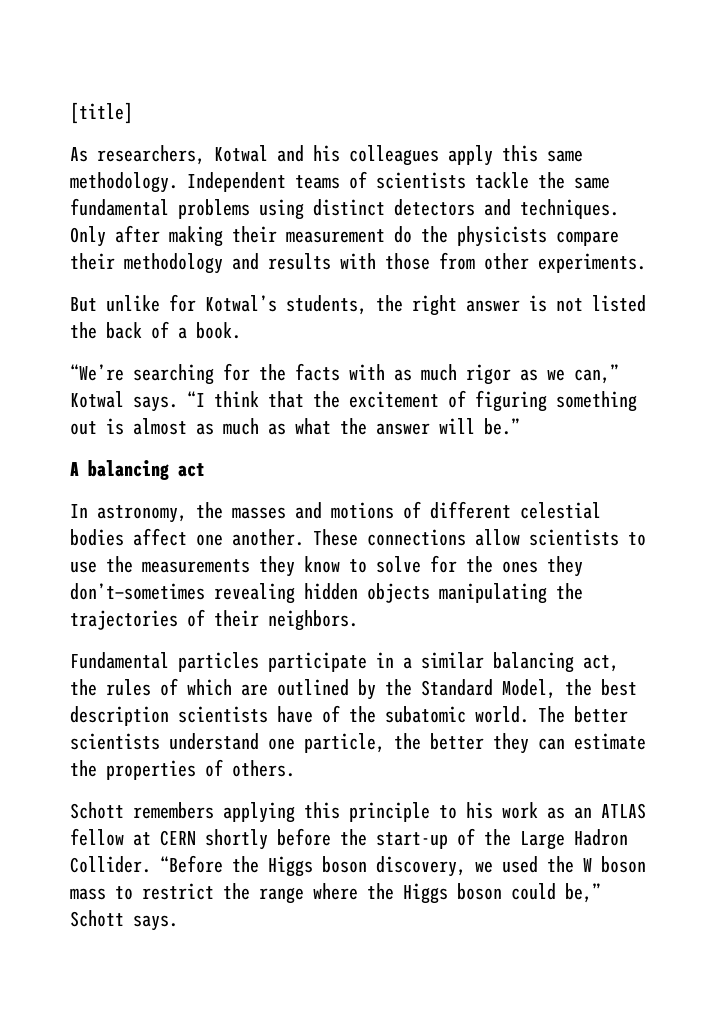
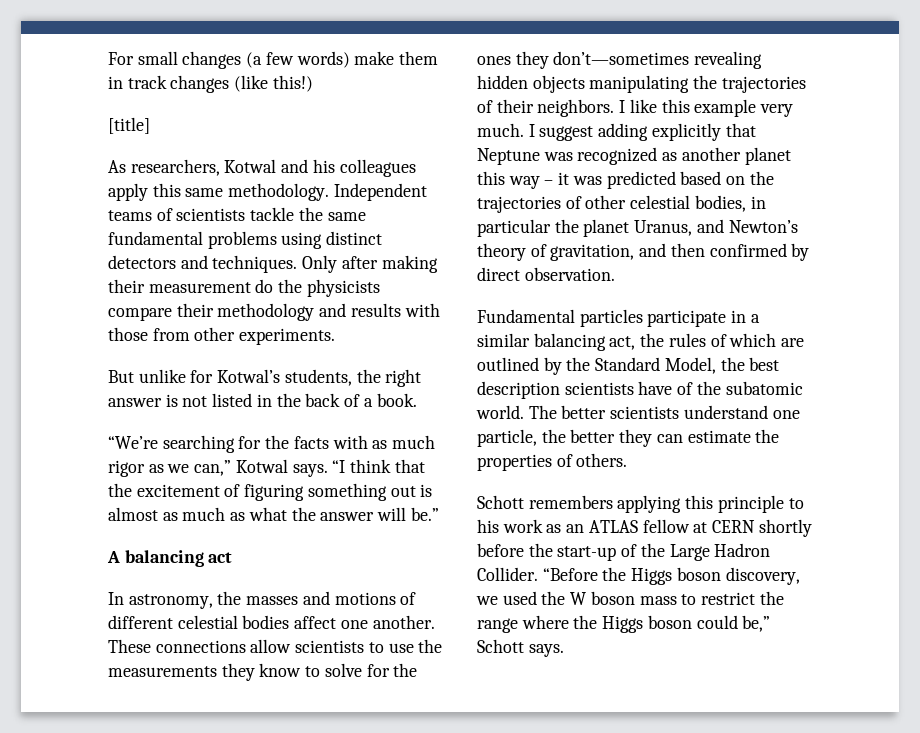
(70, 113) none -> [108,51,439,69] [108,75,313,93] For small changes (a few words) make them in track changes (like this!) //
(646, 303) none -> [256,394,272,407] in
(358, 620) none -> [619,99,794,117] [477,123,756,141] [477,147,791,165] [477,171,774,189] [477,195,766,213] [477,219,798,237] [477,243,810,261] [477,267,615,281] I like this example very much. I suggest adding explicitly that Neptune was recognized as another planet this way – it was predicted based on the trajectories of other celestial bodies, in particular the planet Uranus, and Newton’s theory of gravitation, and then confirmed by direct observation.

